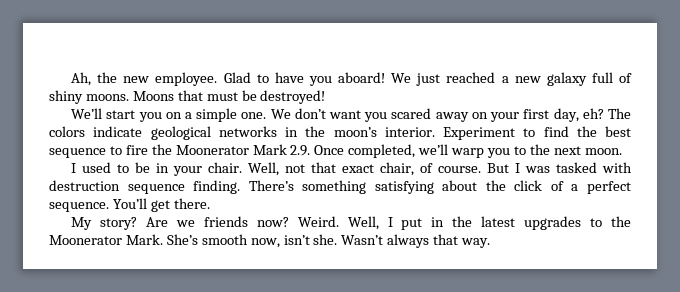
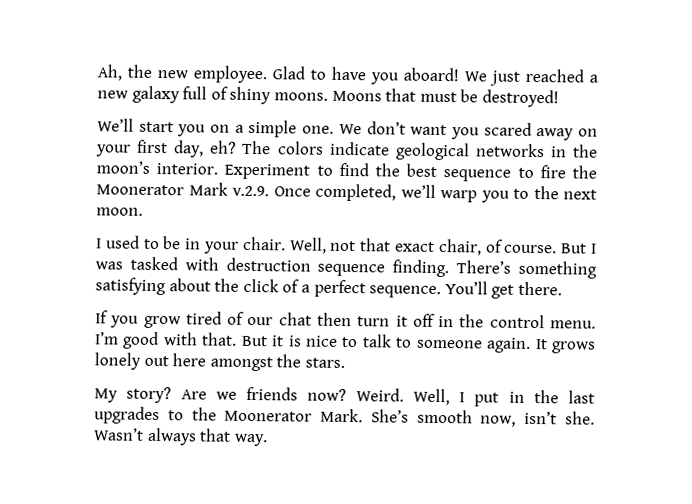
[290,145,311,156] 2.9. -> [232,185,269,197] v.2.9.
(210, 203) none -> [95,310,596,329] [95,331,596,354] [94,352,345,372] // If you grow tired of our chat then turn it off in the control menu. I’m good with that. But it is nice to talk to someone again. It grows lonely out here amongst the stars.
[481,216,516,227] latest -> [568,390,595,404] last

